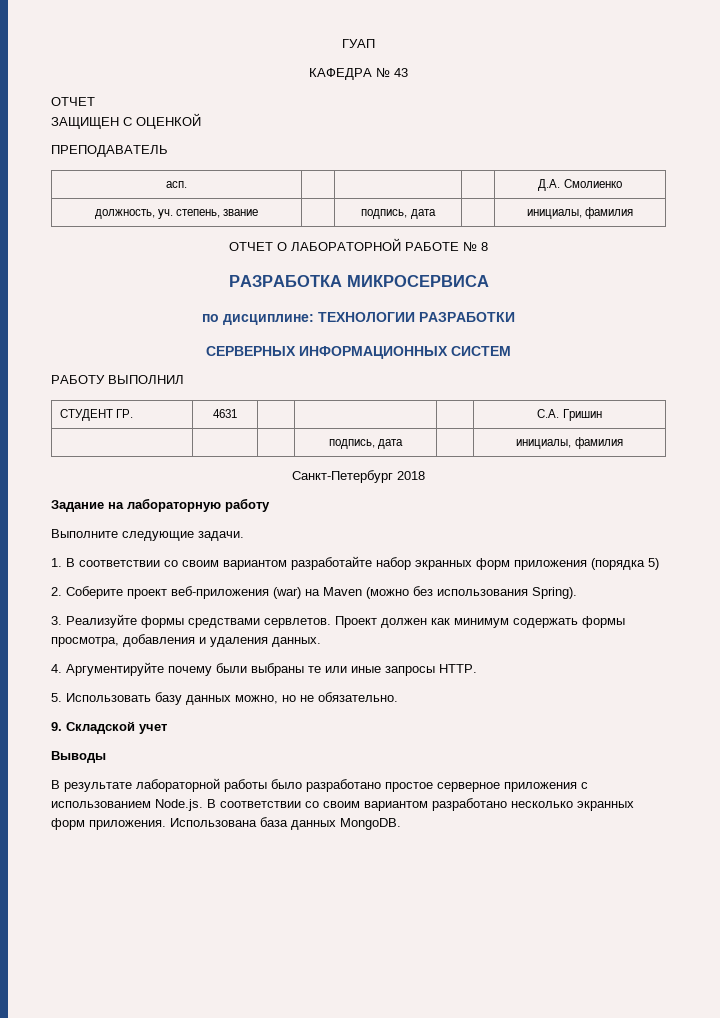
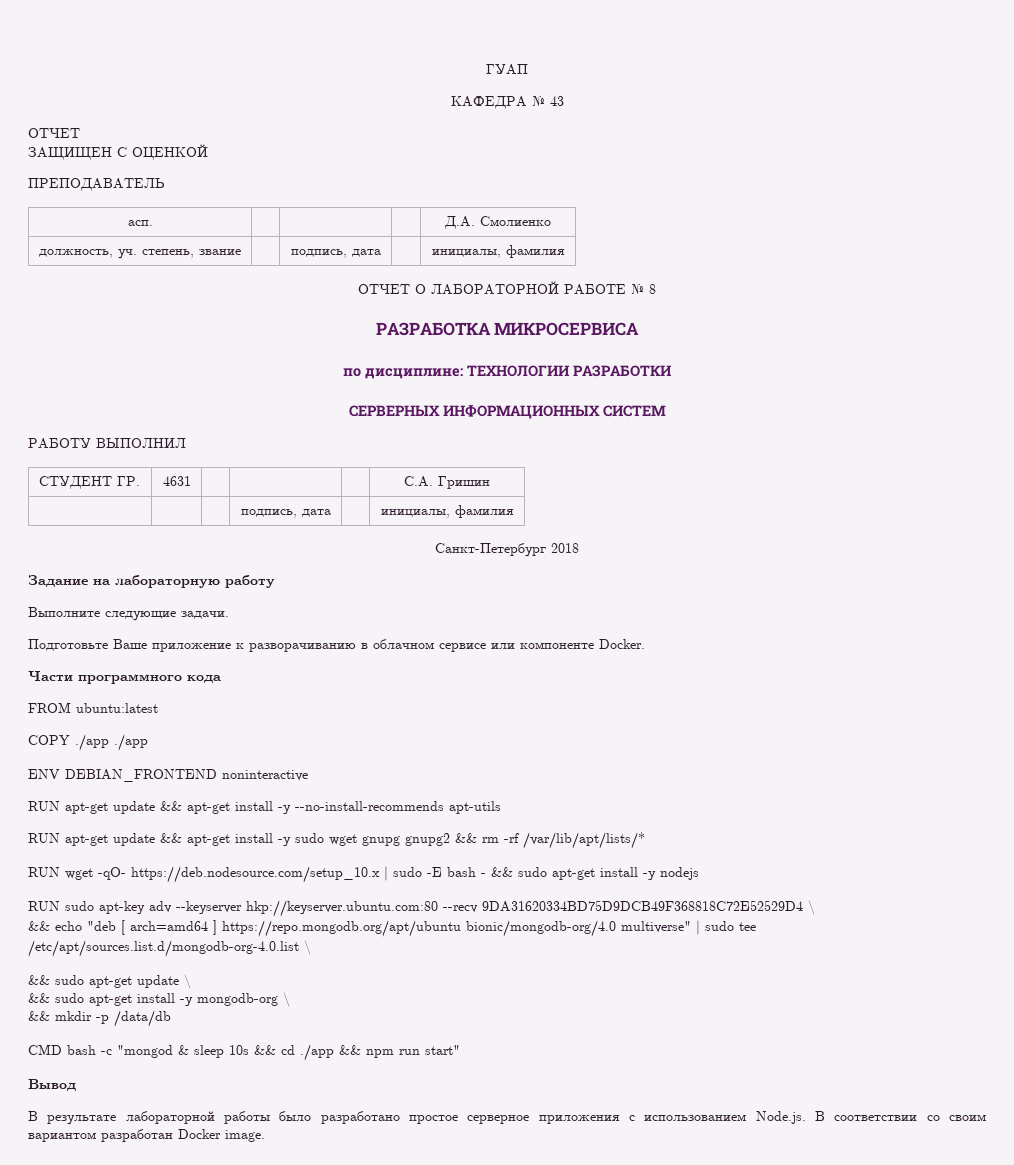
[51,556,659,570] [51,586,577,599] [51,614,625,628] [51,634,321,647] [51,662,477,676] [51,692,398,705] [51,721,167,734] [51,751,106,763] 1. В соответствии со своим вариантом разработайте набор экранных форм приложения (порядка 5) // 2. Соберите проект веб-приложения (war) на Maven (можно без использования Spring). // 3. Реализуйте формы средствами сервлетов. Проект должен как минимум содержать формы просмотра, добавления и удаления данных. // 4. Аргументируйте почему были выбраны те или иные запросы HTTP. // 5. Использовать базу данных можно, но не обязательно. // 9. Складской учет // Выводы -> [28,639,645,652] [28,670,221,684] [28,702,158,713] [28,734,148,751] [28,769,308,782] [28,801,501,814] [28,832,645,849] [28,866,699,883] [28,900,815,917] [28,920,756,937] [28,940,311,957] [28,974,191,989] [28,992,290,1007] [28,1010,171,1027] [28,1044,460,1061] [28,1079,76,1091] Подготовьте Ваше приложение к разворачиванию в облачном сервисе или компоненте Docker. // Части программного кода // FROM ubuntu:latest // COPY ./app ./app // ENV DEBIAN_FRONTEND noninteractive // RUN apt-get update && apt-get install -y --no-install-recommends apt-utils // RUN apt-get update && apt-get install -y sudo wget gnupg gnupg2 && rm -rf /var/lib/apt/lists/* // RUN wget -qO- https://deb.nodesource.com/setup_10.x | sudo -E bash - && sudo apt-get install -y nodejs // RUN sudo apt-key adv --keyserver hkp://keyserver.ubuntu.com:80 --recv 9DA31620334BD75D9DCB49F368818C72E52529D4 \ // && echo "deb [ arch=amd64 ] https://repo.mongodb.org/apt/ubuntu bionic/mongodb-org/4.0 multiverse" | sudo tee /etc/apt/sources.list.d/mongodb-org-4.0.list \ // && sudo apt-get update \ // && sudo apt-get install -y mongodb-org \ // && mkdir -p /data/db // CMD bash -c "mongod & sleep 10s && cd ./app && npm run start" // Вывод
[432,798,634,811] [51,817,401,830] разработано несколько экранных форм приложения. Использована база данных MongoDB. -> [101,1129,265,1142] разработан Docker image.

